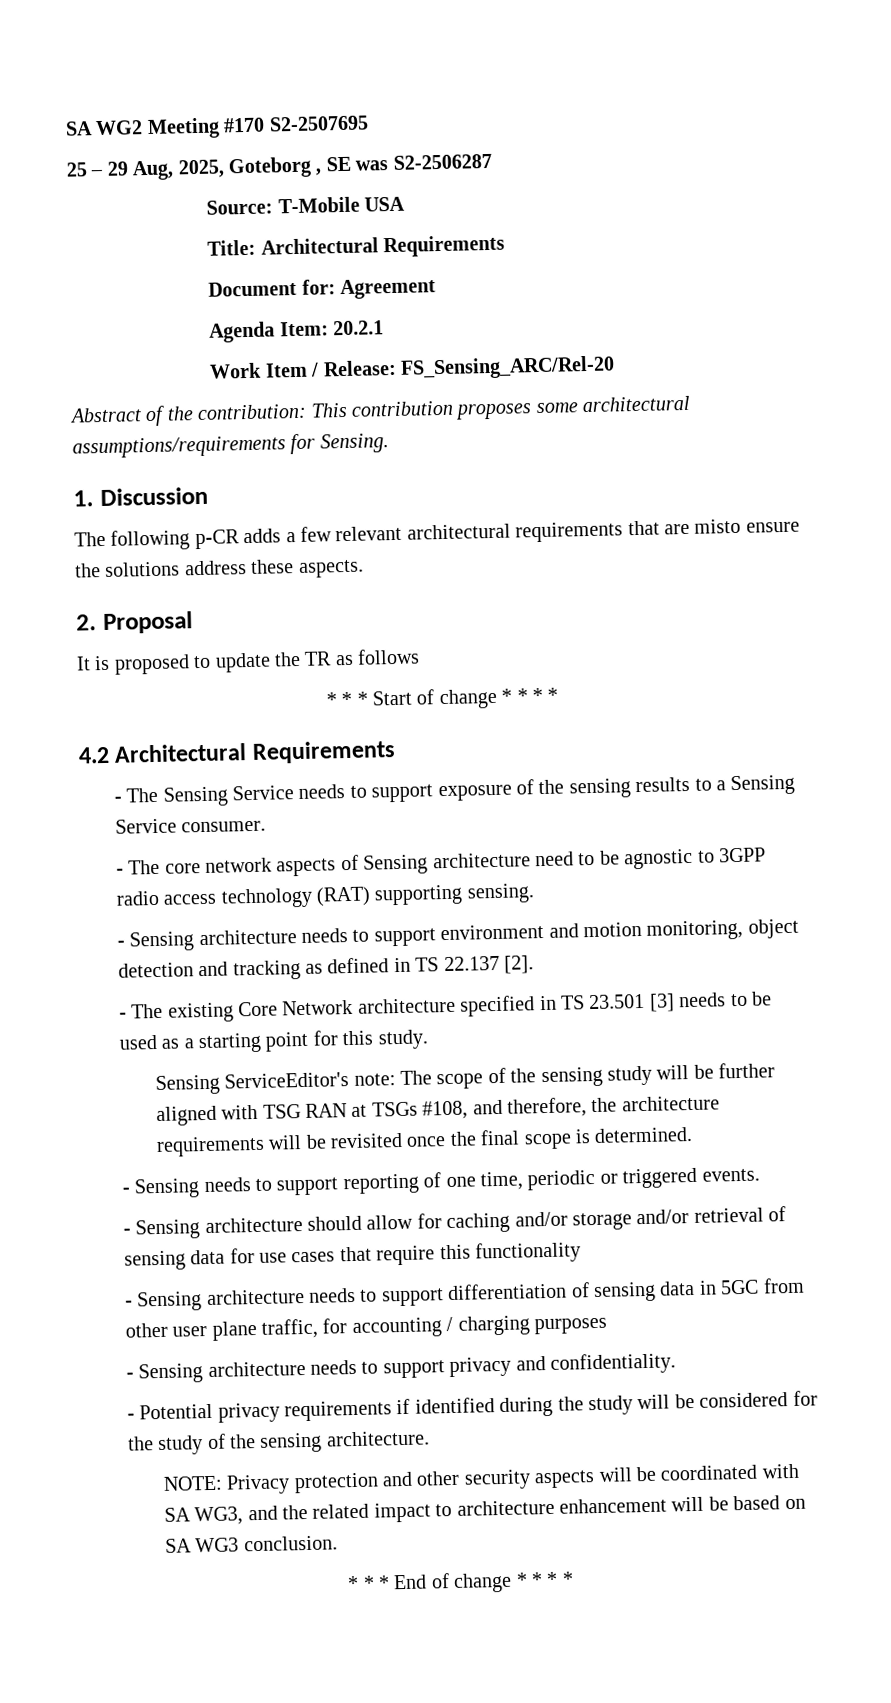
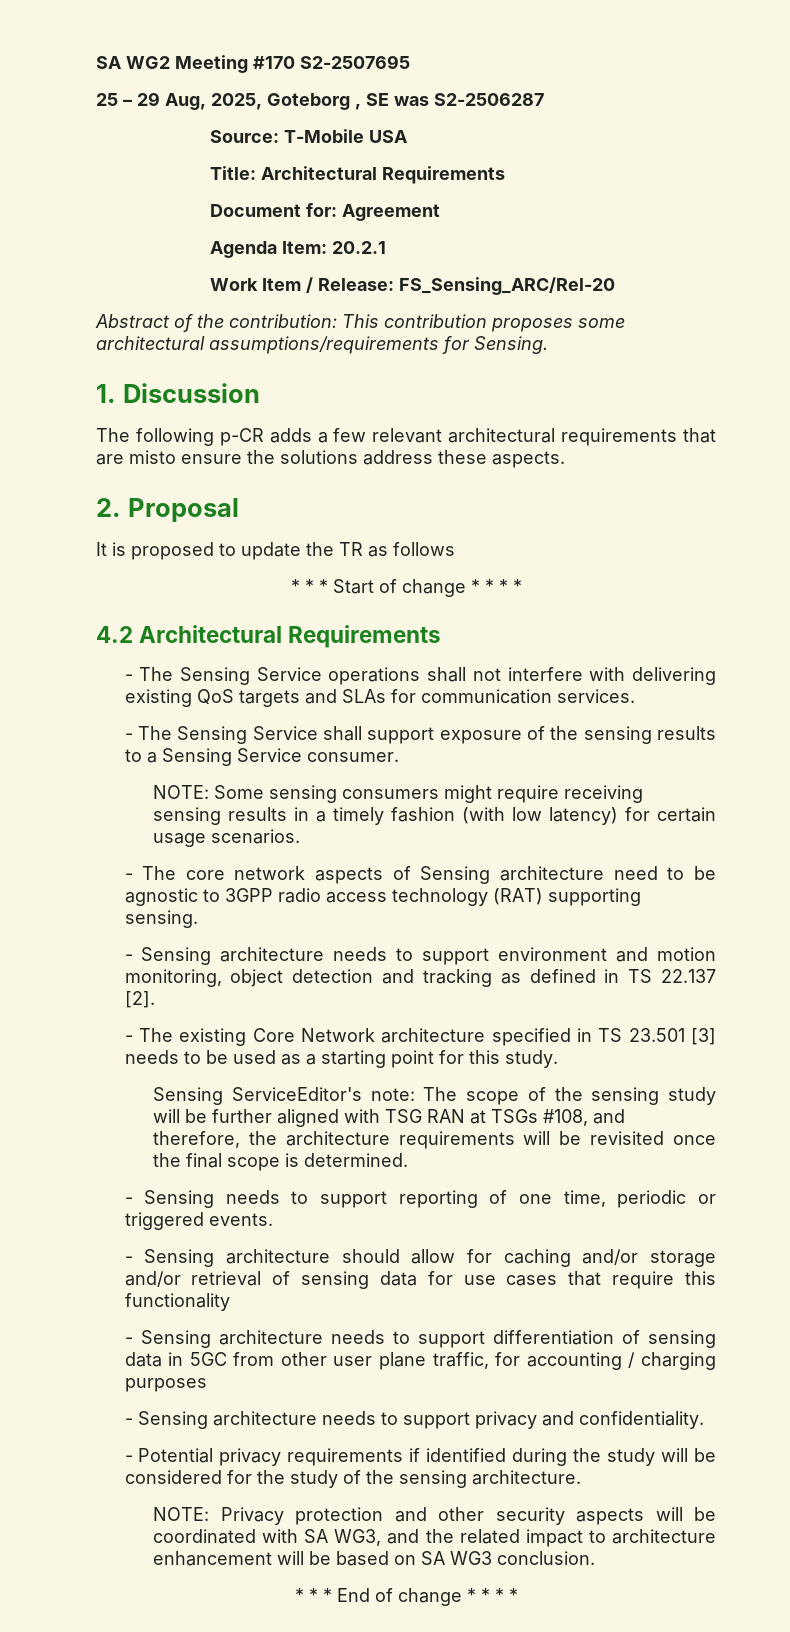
[298,784,367,800] needs to -> [328,667,716,685] [124,689,635,707] [124,726,362,744] operations shall not interfere with delivering existing QoS targets and SLAs for communication services. // - The Sensing Service shall
(267, 826) none -> [153,785,644,803] [153,807,716,825] [153,829,301,847] // NOTE: Some sensing consumers might require receiving sensing results in a timely fashion (with low latency) for certain usage scenarios.

